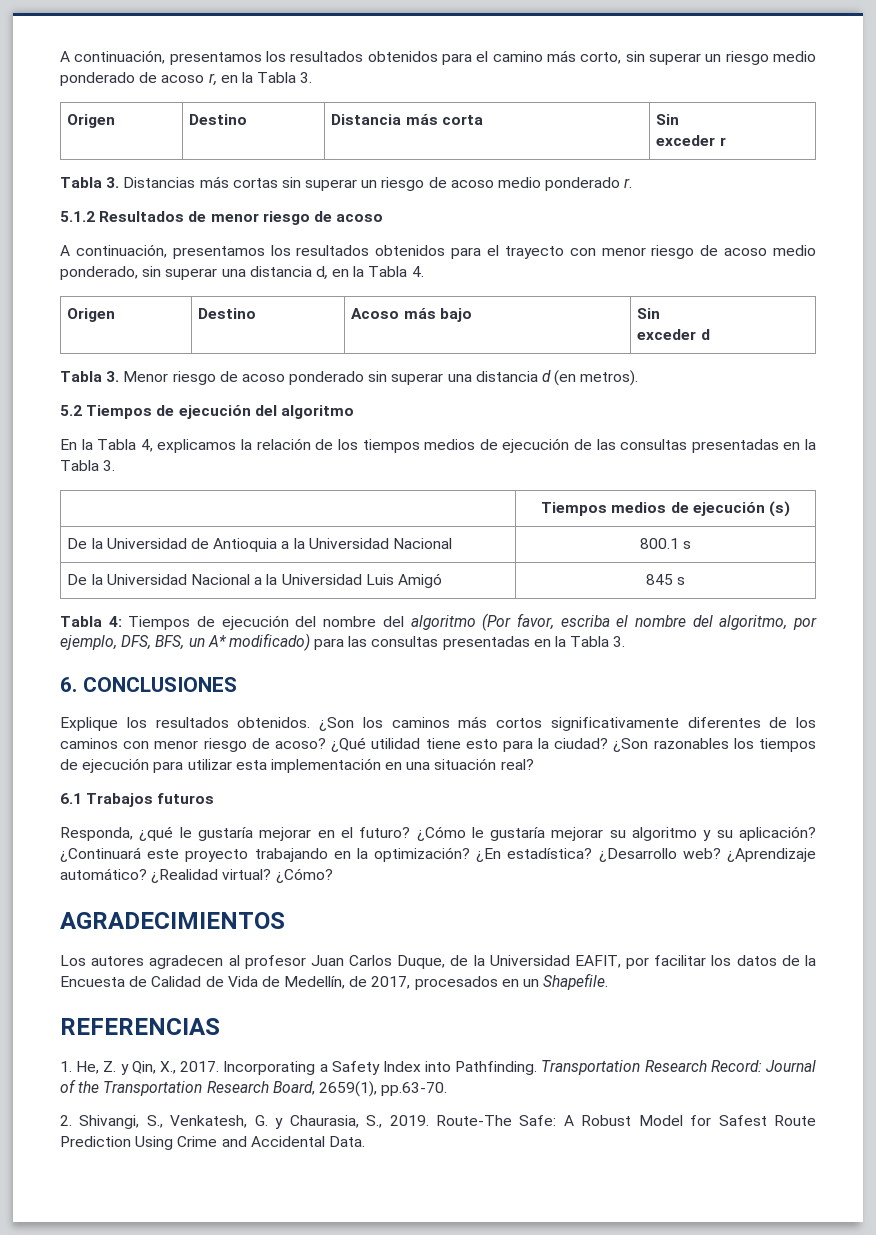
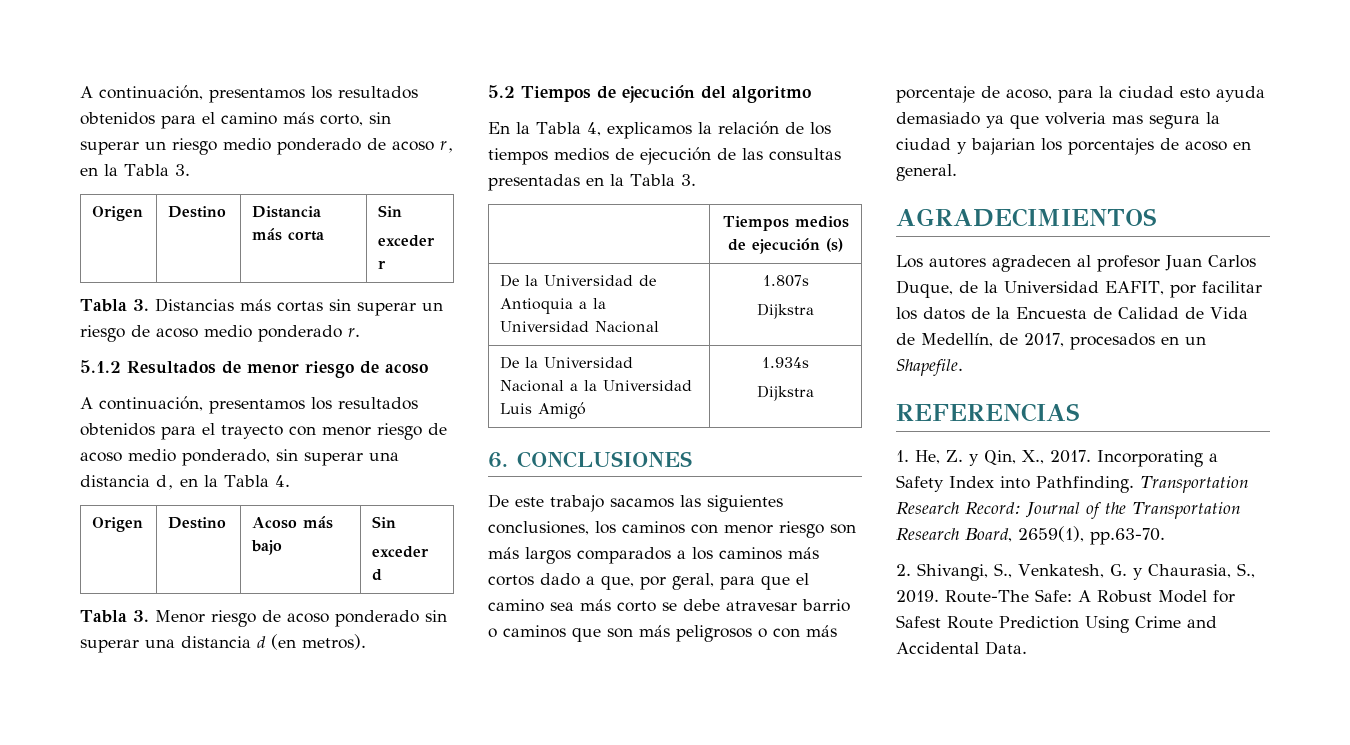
[639,538,692,549] 800.1 s -> [762,275,809,287] [757,303,814,319] 1.807s // Dijkstra
[645,574,686,585] [60,613,817,631] [60,633,626,651] [60,677,237,692] [60,716,788,731] 845 s // Tabla 4: Tiempos de ejecución del nombre del algoritmo (Por favor, escriba el nombre del algoritmo, por ejemplo, DFS, BFS, un A* modificado) para las consultas presentadas en la Tabla 3. // 6. CONCLUSIONES // Explique los resultados obtenidos. ¿Son los caminos más cortos significativamente diferentes de -> [762,357,809,368] [757,385,814,401] [488,451,692,468] [488,494,783,512] [488,521,589,535] 1.934s // Dijkstra // 6. CONCLUSIONES // De este trabajo sacamos las siguientes conclusiones,
[251,737,816,752] [60,758,534,773] [60,793,215,807] [60,826,816,841] [60,847,816,862] [60,868,333,883] de acoso? ¿Qué utilidad tiene esto para la ciudad? ¿Son razonables los tiempos de ejecución para utilizar esta implementación en una situación real? // 6.1 Trabajos futuros // Responda, ¿qué le gustaría mejorar en el futuro? ¿Cómo le gustaría mejorar su algoritmo y su aplicación? ¿Continuará este proyecto trabajando en la optimización? ¿En estadística? ¿Desarrollo web? ¿Aprendizaje automático? ¿Realidad virtual? ¿Cómo? -> [830,524,856,534] [488,547,819,564] [488,573,809,590] [488,599,850,612] [488,625,837,642] [896,86,1265,103] [896,112,1220,129] [896,138,1251,155] [896,164,957,181] son más largos comparados a los caminos más cortos dado a que, por geral, para que el camino sea más corto se debe atravesar barrio o caminos que son más peligrosos o con más porcentaje de acoso, para la ciudad esto ayuda demasiado ya que volveria mas segura la ciudad y bajarian los porcentajes de acoso en general.

